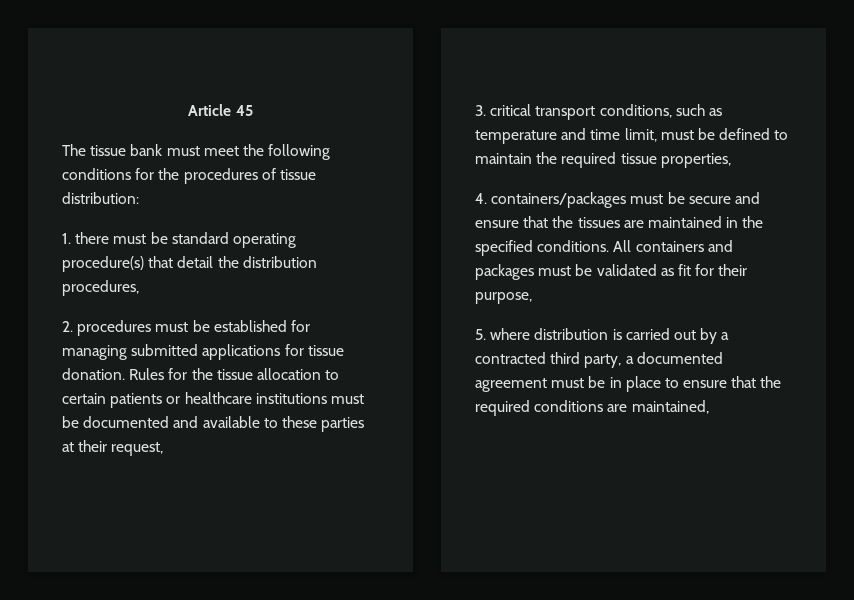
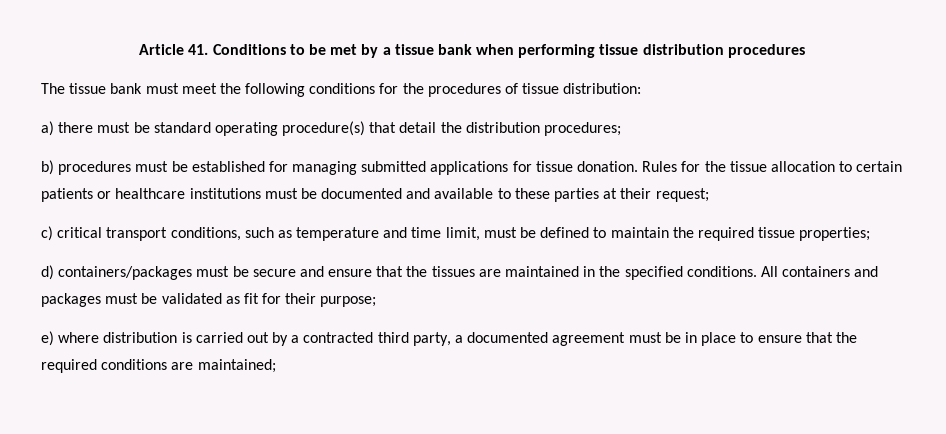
[235,105,253,116] 45 -> [188,44,805,58] 41. Conditions to be met by a tissue bank when performing tissue distribution procedures
[62,233,71,244] 1. -> [41,121,54,136] a)
[62,280,139,296] [62,321,73,332] procedures, // 2. -> [544,122,622,136] [41,160,54,175] procedures; // b)
[111,442,164,456] [475,105,486,116] request, // 3. -> [655,188,709,202] [41,226,53,241] request; // c)
[660,153,731,168] [475,193,487,204] properties, // 4. -> [799,227,871,241] [41,265,54,280] properties; // d)
[475,292,532,304] [475,329,486,340] purpose, // 5. -> [320,296,377,307] [41,331,54,346] purpose; // e)
[631,400,709,414] maintained, -> [197,359,276,373] maintained;

